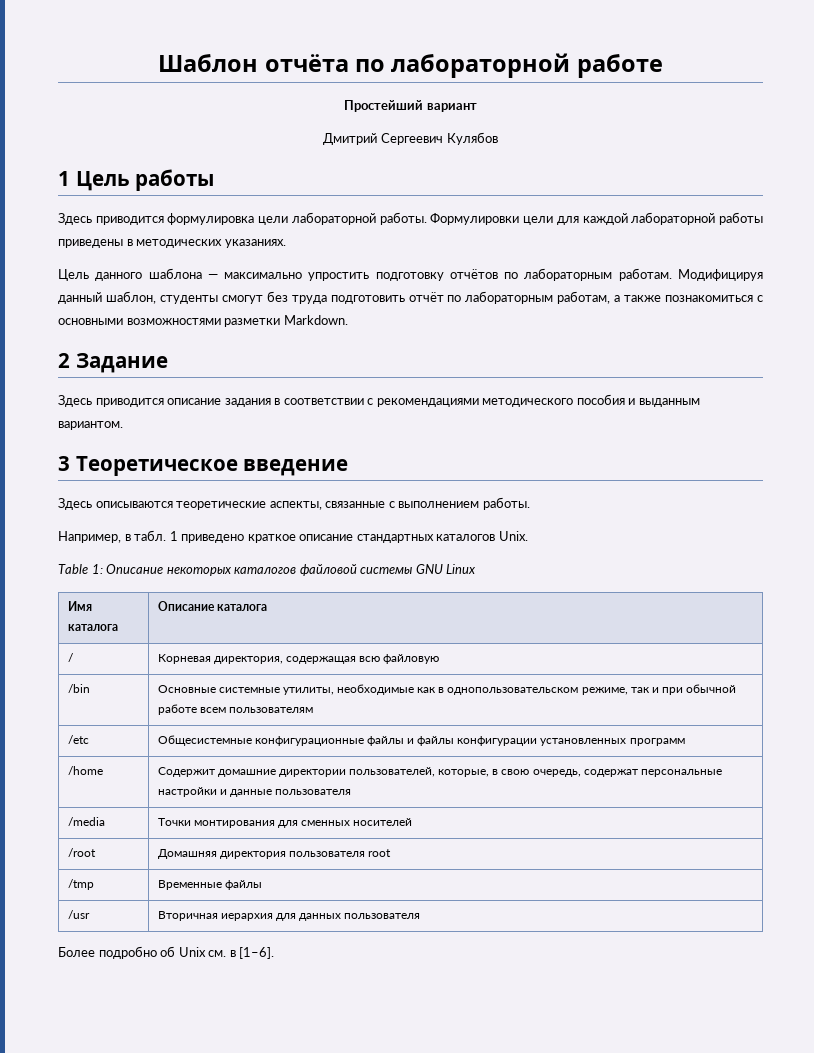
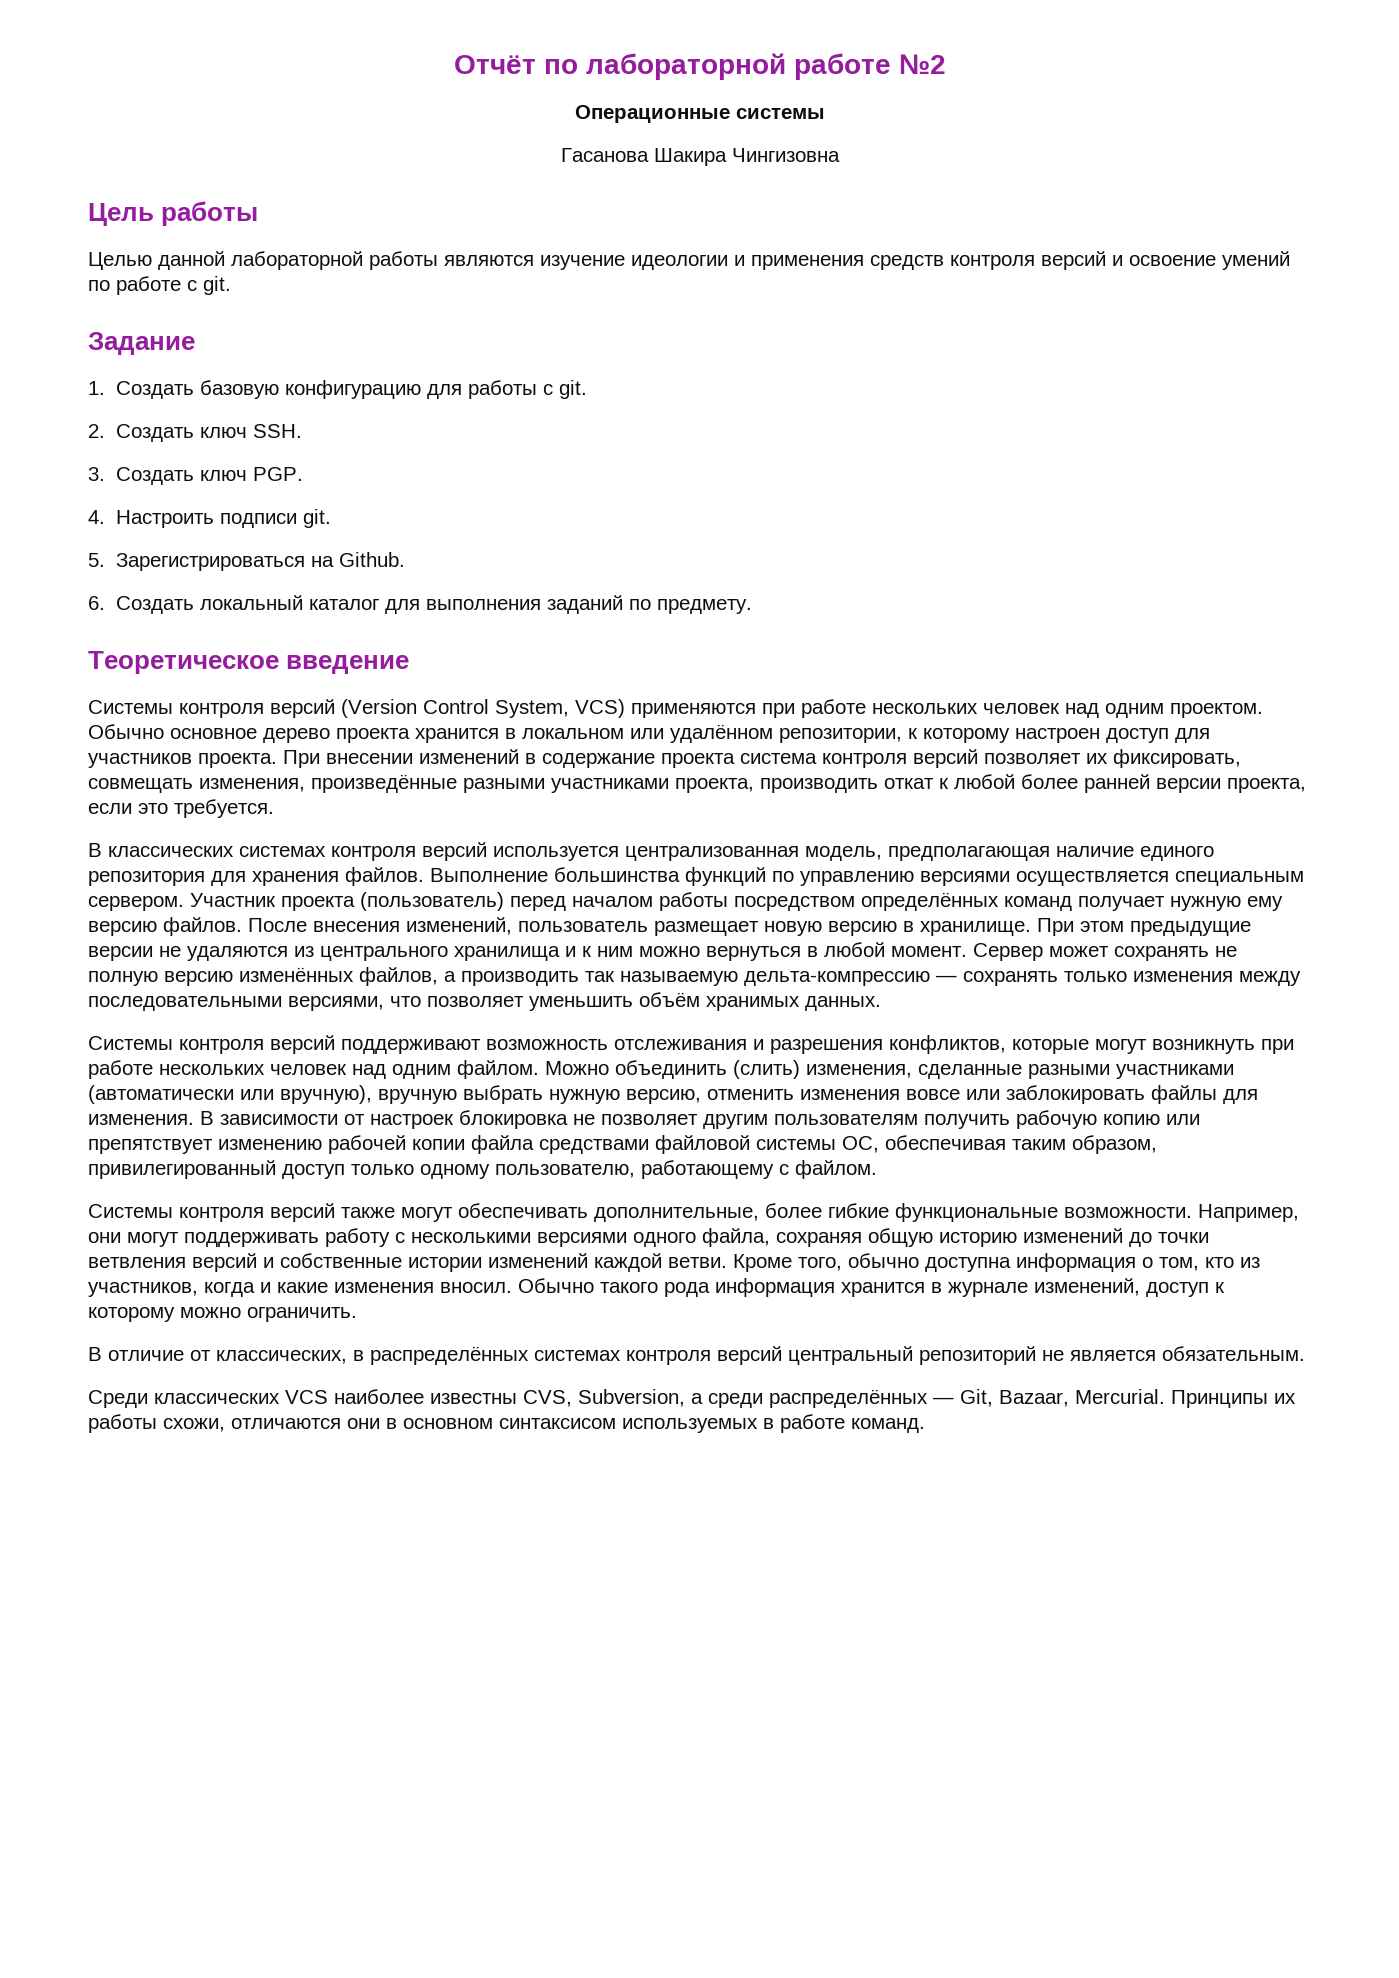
[158,54,349,72] Шаблон отчёта -> [453,55,536,74] Отчёт
[344,100,477,112] [323,132,498,145] [58,169,215,191] [58,212,764,225] [58,239,286,248] [58,268,763,281] [58,291,764,304] [58,315,348,327] [58,353,168,373] [58,394,700,407] [58,421,123,430] [58,456,349,476] [58,497,530,510] [58,530,528,543] [58,564,477,576] [67,601,92,611] [67,624,118,631] [157,601,267,611] [67,653,74,662] [157,654,440,664] [67,684,90,693] [157,684,736,695] [157,704,313,715] [67,735,89,744] [157,735,685,746] [67,766,103,775] [157,767,722,777] [157,787,352,797] [67,817,105,826] [157,818,413,828] [67,848,96,857] [157,849,392,859] [67,879,94,890] [157,880,262,890] [67,910,90,919] [157,911,421,921] [58,946,275,959] // Простейший вариант // Дмитрий Сергеевич Кулябов // 1 Цель работы // Здесь приводится формулировка цели лабораторной работы. Формулировки цели для каждой лабораторной работы приведены в методических указаниях. // Цель данного шаблона — максимально упростить подготовку отчётов по лабораторным работам. Модифицируя данный шаблон, студенты смогут без труда подготовить отчёт по лабораторным работам, а также познакомиться с основными возможностями разметки Markdown. // 2 Задание // Здесь приводится описание задания в соответствии с рекомендациями методического пособия и выданным вариантом. // 3 Теоретическое введение // Здесь описываются теоретические аспекты, связанные с выполнением работы. // Например, в табл. 1 приведено краткое описание стандартных каталогов Unix. // Table 1: Описание некоторых каталогов файловой системы GNU Linux // Имя каталога | Описание каталога // / | Корневая директория, содержащая всю файловую // /bin | Основные системные утилиты, необходимые как в однопользовательском режиме, так и при обычной работе всем пользователям // /etc | Общесистемные конфигурационные файлы и файлы конфигурации установленных программ // /home | Содержит домашние директории пользователей, которые, в свою очередь, содержат персональные настройки и данные пользователя // /media | Точки монтирования для сменных носителей // /root | Домашняя директория пользователя root // /tmp | Временные файлы // /usr | Вторичная иерархия для данных пользователя // Более подробно об Unix см. в [1–6]. -> [898,54,946,74] [574,105,825,123] [560,148,840,166] [88,201,259,226] [88,251,1290,270] [88,276,231,295] [88,332,195,355] [88,380,588,399] [88,424,303,442] [88,467,304,485] [88,509,332,528] [88,552,406,571] [88,595,753,614] [88,651,410,674] [88,699,1263,718] [88,724,1210,743] [88,749,1241,768] [88,774,1306,793] [88,799,274,818] [88,842,1214,861] [88,867,1304,886] [88,892,1283,911] [88,917,1251,936] [88,942,1237,961] [88,967,1301,986] [88,992,881,1011] [88,1035,1294,1054] [88,1060,1234,1079] [88,1085,1258,1104] [88,1110,1200,1129] [88,1135,1157,1154] [88,1160,877,1179] [88,1203,1299,1222] [88,1228,1209,1247] [88,1253,1260,1272] [88,1278,1225,1297] [88,1307,357,1322] [88,1346,1305,1365] [88,1389,1296,1408] [88,1414,925,1433] №2 // Операционные системы // Гасанова Шакира Чингизовна // Цель работы // Целью данной лабораторной работы являются изучение идеологии и применения средств контроля версий и освоение умений по работе с git. // Задание // 1. Создать базовую конфигурацию для работы с git. // 2. Создать ключ SSH. // 3. Создать ключ PGP. // 4. Настроить подписи git. // 5. Зарегистрироваться на Github. // 6. Создать локальный каталог для выполнения заданий по предмету. // Теоретическое введение // Системы контроля версий (Version Control System, VCS) применяются при работе нескольких человек над одним проектом. Обычно основное дерево проекта хранится в локальном или удалённом репозитории, к которому настроен доступ для участников проекта. При внесении изменений в содержание проекта система контроля версий позволяет их фиксировать, совмещать изменения, произведённые разными участниками проекта, производить откат к любой более ранней версии проекта, если это требуется. // В классических системах контроля версий используется централизованная модель, предполагающая наличие единого репозитория для хранения файлов. Выполнение большинства функций по управлению версиями осуществляется специальным сервером. Участник проекта (пользователь) перед началом работы посредством определённых команд получает нужную ему версию файлов. После внесения изменений, пользователь размещает новую версию в хранилище. При этом предыдущие версии не удаляются из центрального хранилища и к ним можно вернуться в любой момент. Сервер может сохранять не полную версию изменённых файлов, а производить так называемую дельта-компрессию — сохранять только изменения между последовательными версиями, что позволяет уменьшить объём хранимых данных. // Системы контроля версий поддерживают возможность отслеживания и разрешения конфликтов, которые могут возникнуть при работе нескольких человек над одним файлом. Можно объединить (слить) изменения, сделанные разными участниками (автоматически или вручную), вручную выбрать нужную версию, отменить изменения вовсе или заблокировать файлы для изменения. В зависимости от настроек блокировка не позволяет другим пользователям получить рабочую копию или препятствует изменению рабочей копии файла средствами файловой системы ОС, обеспечивая таким образом, привилегированный доступ только одному пользователю, работающему с файлом. // Системы контроля версий также могут обеспечивать дополнительные, более гибкие функциональные возможности. Например, они могут поддерживать работу с несколькими версиями одного файла, сохраняя общую историю изменений до точки ветвления версий и собственные истории изменений каждой ветви. Кроме того, обычно доступна информация о том, кто из участников, когда и какие изменения вносил. Обычно такого рода информация хранится в журнале изменений, доступ к которому можно ограничить. // В отличие от классических, в распределённых системах контроля версий центральный репозиторий не является обязательным. // Среди классических VCS наиболее известны CVS, Subversion, а среди распределённых — Git, Bazaar, Mercurial. Принципы их работы схожи, отличаются они в основном синтаксисом используемых в работе команд.

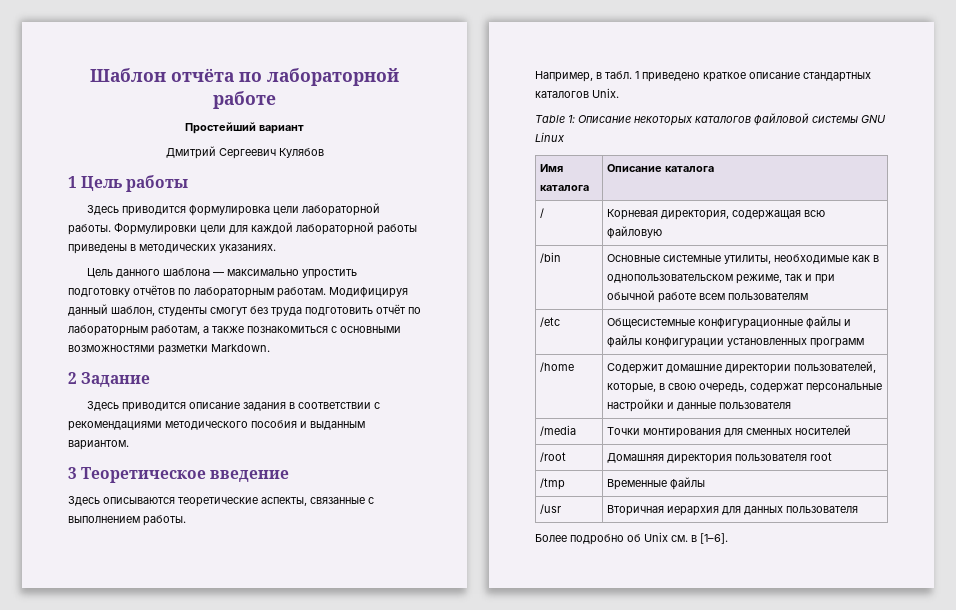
[453,55,536,74] Отчёт -> [90,68,234,82] Шаблон отчёта
[898,54,946,74] [574,105,825,123] [560,148,840,166] [88,201,259,226] [88,251,1290,270] [88,276,231,295] [88,332,195,355] [88,380,588,399] [88,424,303,442] [88,467,304,485] [88,509,332,528] [88,552,406,571] [88,595,753,614] [88,651,410,674] [88,699,1263,718] [88,724,1210,743] [88,749,1241,768] [88,774,1306,793] [88,799,274,818] [88,842,1214,861] [88,867,1304,886] [88,892,1283,911] [88,917,1251,936] [88,942,1237,961] [88,967,1301,986] [88,992,881,1011] [88,1035,1294,1054] [88,1060,1234,1079] [88,1085,1258,1104] [88,1110,1200,1129] [88,1135,1157,1154] [88,1160,877,1179] [88,1203,1299,1222] [88,1228,1209,1247] [88,1253,1260,1272] [88,1278,1225,1297] [88,1307,357,1322] [88,1346,1305,1365] [88,1389,1296,1408] [88,1414,925,1433] №2 // Операционные системы // Гасанова Шакира Чингизовна // Цель работы // Целью данной лабораторной работы являются изучение идеологии и применения средств контроля версий и освоение умений по работе с git. // Задание // 1. Создать базовую конфигурацию для работы с git. // 2. Создать ключ SSH. // 3. Создать ключ PGP. // 4. Настроить подписи git. // 5. Зарегистрироваться на Github. // 6. Создать локальный каталог для выполнения заданий по предмету. // Теоретическое введение // Системы контроля версий (Version Control System, VCS) применяются при работе нескольких человек над одним проектом. Обычно основное дерево проекта хранится в локальном или удалённом репозитории, к которому настроен доступ для участников проекта. При внесении изменений в содержание проекта система контроля версий позволяет их фиксировать, совмещать изменения, произведённые разными участниками проекта, производить откат к любой более ранней версии проекта, если это требуется. // В классических системах контроля версий используется централизованная модель, предполагающая наличие единого репозитория для хранения файлов. Выполнение большинства функций по управлению версиями осуществляется специальным сервером. Участник проекта (пользователь) перед началом работы посредством определённых команд получает нужную ему версию файлов. После внесения изменений, пользователь размещает новую версию в хранилище. При этом предыдущие версии не удаляются из центрального хранилища и к ним можно вернуться в любой момент. Сервер может сохранять не полную версию изменённых файлов, а производить так называемую дельта-компрессию — сохранять только изменения между последовательными версиями, что позволяет уменьшить объём хранимых данных. // Системы контроля версий поддерживают возможность отслеживания и разрешения конфликтов, которые могут возникнуть при работе нескольких человек над одним файлом. Можно объединить (слить) изменения, сделанные разными участниками (автоматически или вручную), вручную выбрать нужную версию, отменить изменения вовсе или заблокировать файлы для изменения. В зависимости от настроек блокировка не позволяет другим пользователям получить рабочую копию или препятствует изменению рабочей копии файла средствами файловой системы ОС, обеспечивая таким образом, привилегированный доступ только одному пользователю, работающему с файлом. // Системы контроля версий также могут обеспечивать дополнительные, более гибкие функциональные возможности. Например, они могут поддерживать работу с несколькими версиями одного файла, сохраняя общую историю изменений до точки ветвления версий и собственные истории изменений каждой ветви. Кроме того, обычно доступна информация о том, кто из участников, когда и какие изменения вносил. Обычно такого рода информация хранится в журнале изменений, доступ к которому можно ограничить. // В отличие от классических, в распределённых системах контроля версий центральный репозиторий не является обязательным. // Среди классических VCS наиболее известны CVS, Subversion, а среди распределённых — Git, Bazaar, Mercurial. Принципы их работы схожи, отличаются они в основном синтаксисом используемых в работе команд. -> [185,122,304,134] [165,146,324,159] [68,175,189,192] [87,203,381,216] [68,222,417,235] [68,244,276,254] [87,268,358,279] [68,285,408,298] [68,304,421,317] [68,325,401,336] [68,344,270,355] [68,372,151,387] [87,401,381,412] [68,420,365,431] [68,440,129,450] [68,467,290,483] [68,496,374,507] [68,515,186,526] [535,71,871,82] [535,88,619,98] [535,113,886,126] [535,132,565,142] [540,164,564,172] [540,185,590,191] [607,164,715,172] [540,208,545,218] [607,209,826,220] [607,226,663,239] [540,252,562,263] [607,254,880,264] [607,274,836,284] [607,290,809,303] [540,317,561,327] [607,316,852,329] [607,335,865,348] [540,362,575,372] [607,361,877,374] [607,383,883,393] [607,399,792,412] [540,425,577,436] [607,425,852,438] [540,452,567,462] [607,452,833,464] [540,478,566,490] [607,477,706,490] [540,504,562,514] [607,505,859,516] [535,532,728,545] // Простейший вариант // Дмитрий Сергеевич Кулябов // 1 Цель работы // Здесь приводится формулировка цели лабораторной работы. Формулировки цели для каждой лабораторной работы приведены в методических указаниях. // Цель данного шаблона — максимально упростить подготовку отчётов по лабораторным работам. Модифицируя данный шаблон, студенты смогут без труда подготовить отчёт по лабораторным работам, а также познакомиться с основными возможностями разметки Markdown. // 2 Задание // Здесь приводится описание задания в соответствии с рекомендациями методического пособия и выданным вариантом. // 3 Теоретическое введение // Здесь описываются теоретические аспекты, связанные с выполнением работы. // Например, в табл. 1 приведено краткое описание стандартных каталогов Unix. // Table 1: Описание некоторых каталогов файловой системы GNU Linux // Имя каталога | Описание каталога // / | Корневая директория, содержащая всю файловую // /bin | Основные системные утилиты, необходимые как в однопользовательском режиме, так и при обычной работе всем пользователям // /etc | Общесистемные конфигурационные файлы и файлы конфигурации установленных программ // /home | Содержит домашние директории пользователей, которые, в свою очередь, содержат персональные настройки и данные пользователя // /media | Точки монтирования для сменных носителей // /root | Домашняя директория пользователя root // /tmp | Временные файлы // /usr | Вторичная иерархия для данных пользователя // Более подробно об Unix см. в [1–6].

